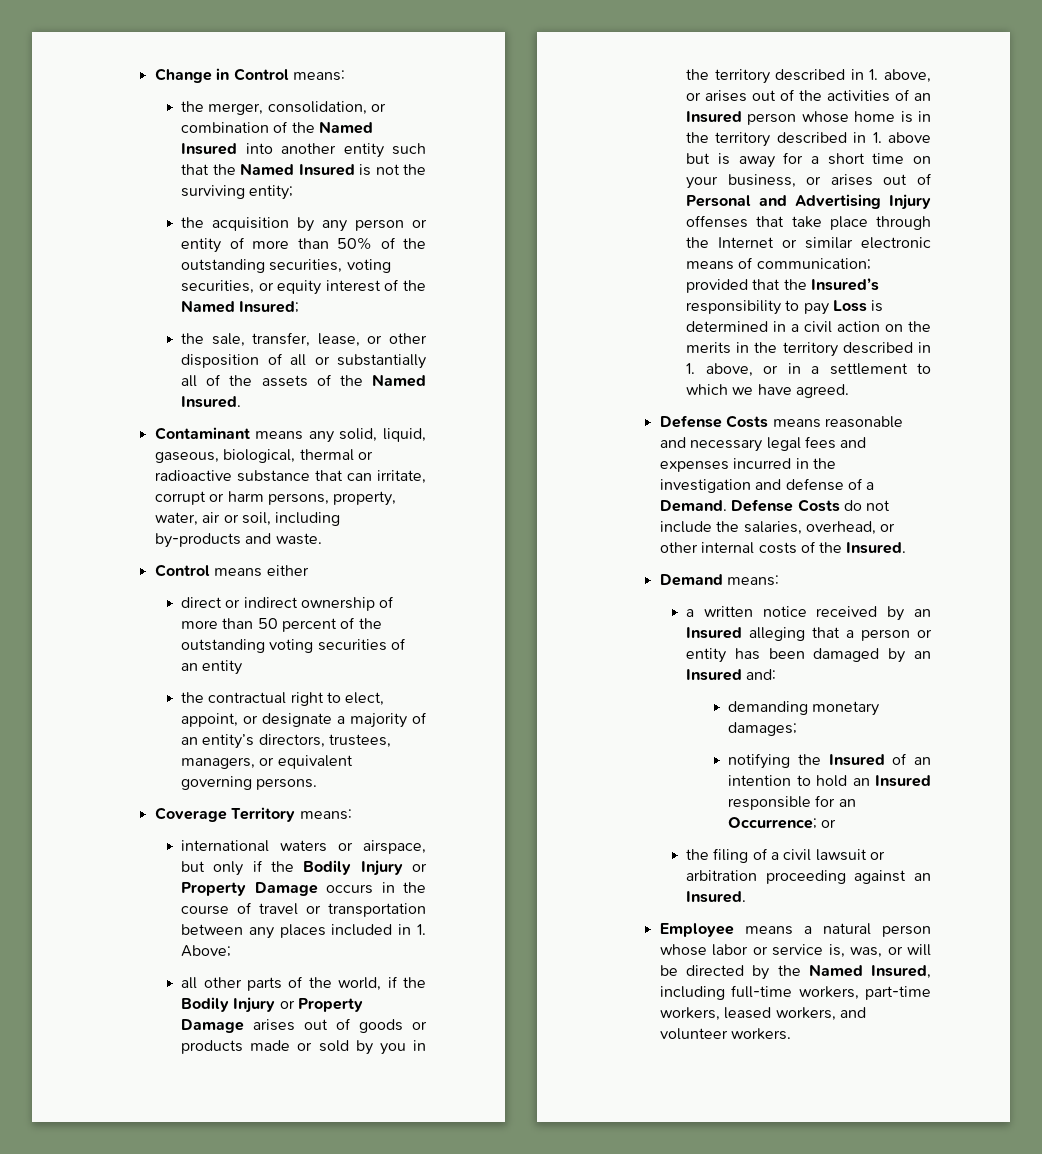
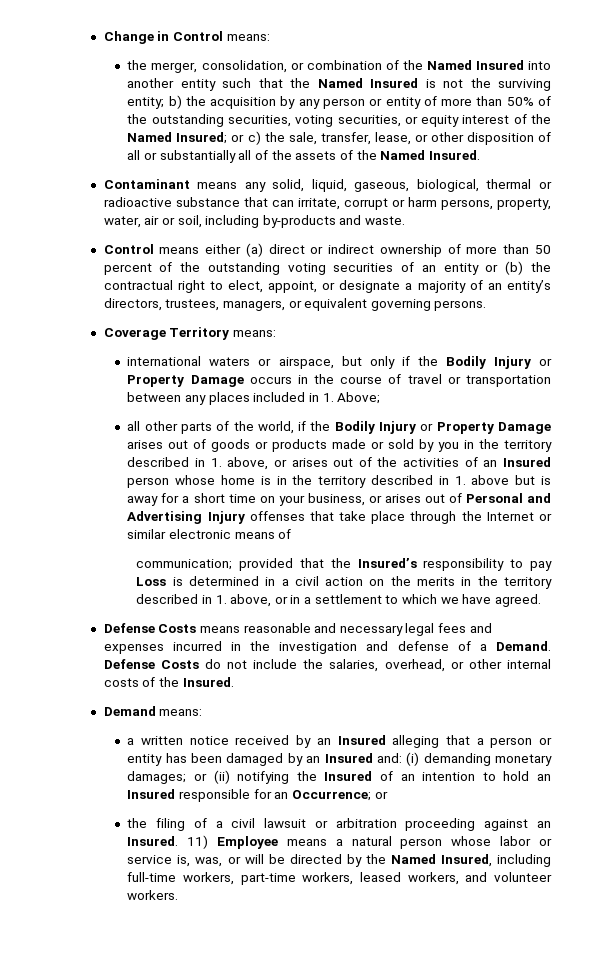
(294, 192) // -> [168,95,182,109] b)
(300, 307) // -> [231,131,261,145] or c)
(309, 570) // -> [245,243,263,257] (a)
(243, 667) // -> [485,261,524,275] or (b)
(754, 263) none -> (292, 534) //
(777, 674) // -> [406,752,420,766] (i)
(798, 729) // -> [193,770,230,784] or (ii)
(747, 897) // -> [187,835,209,849] 11)

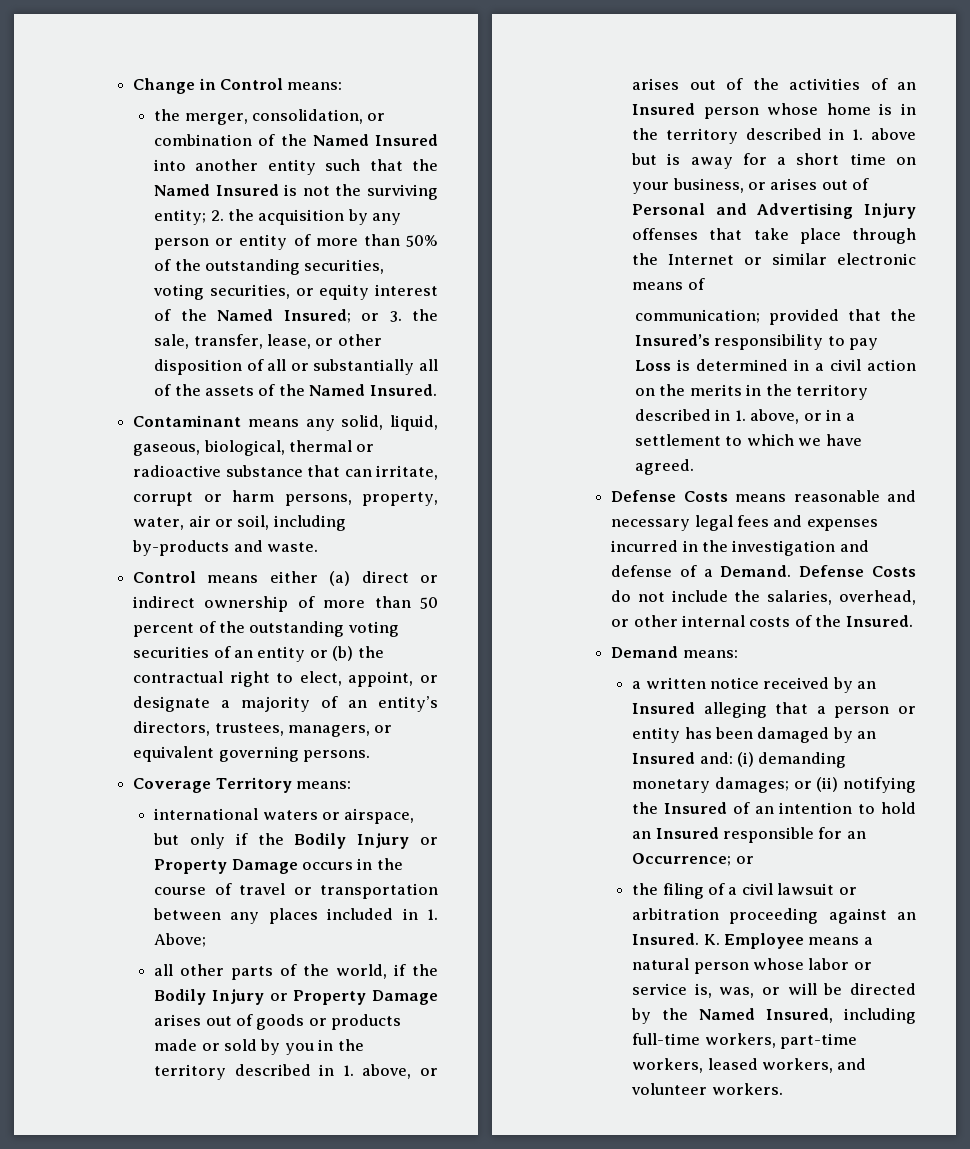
[168,95,182,109] b) -> [210,210,224,221] 2.
[247,131,261,145] c) -> [389,311,402,322] 3.
[187,835,209,849] 11) -> [703,934,720,945] K.

